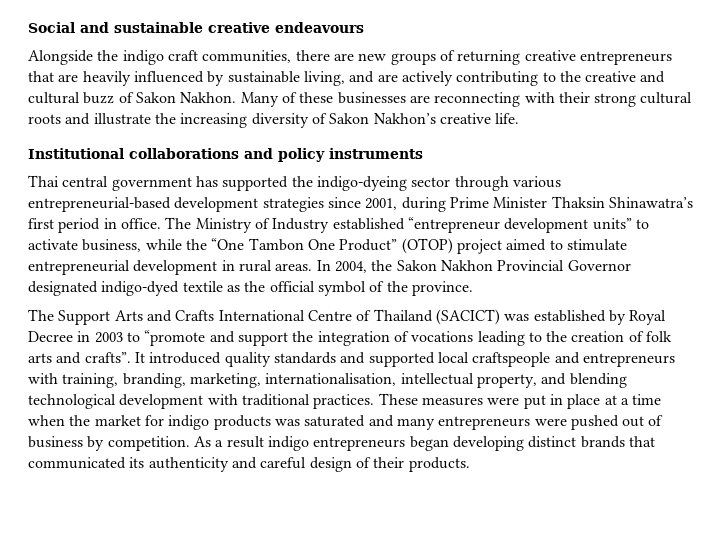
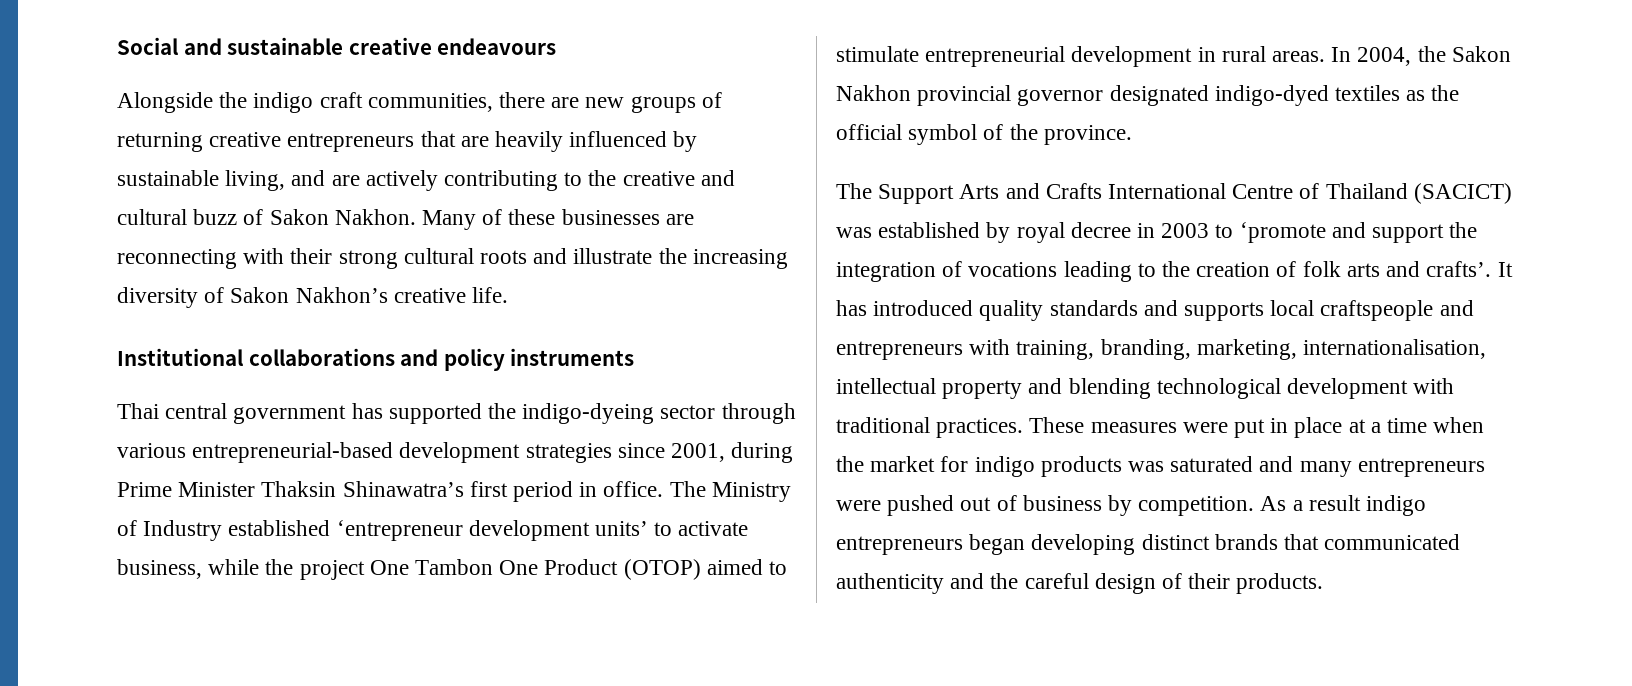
[407,217,632,233] “entrepreneur development units” -> [336,520,649,541] ‘entrepreneur development units’
[211,238,502,254] “One Tambon One Product” (OTOP) project -> [299,559,701,580] project One Tambon One Product (OTOP)
[497,260,631,271] Provincial Governor -> [917,85,1104,106] provincial governor
[182,281,223,292] textile -> [1335,85,1401,101] textiles
[629,310,667,325] [28,331,73,342] Royal Decree -> [1016,222,1131,243] royal decree
[144,330,206,346] “promote -> [1239,222,1326,243] ‘promote
[84,352,145,363] crafts”. It -> [1426,261,1513,277] [836,300,867,316] crafts’. It has
[368,352,435,367] supported -> [1184,302,1265,321] supports
[476,374,537,388] property, -> [942,380,1023,399] property
[129,457,145,468] its -> (1461, 542) none
(257, 463) none -> [990,573,1019,589] the

